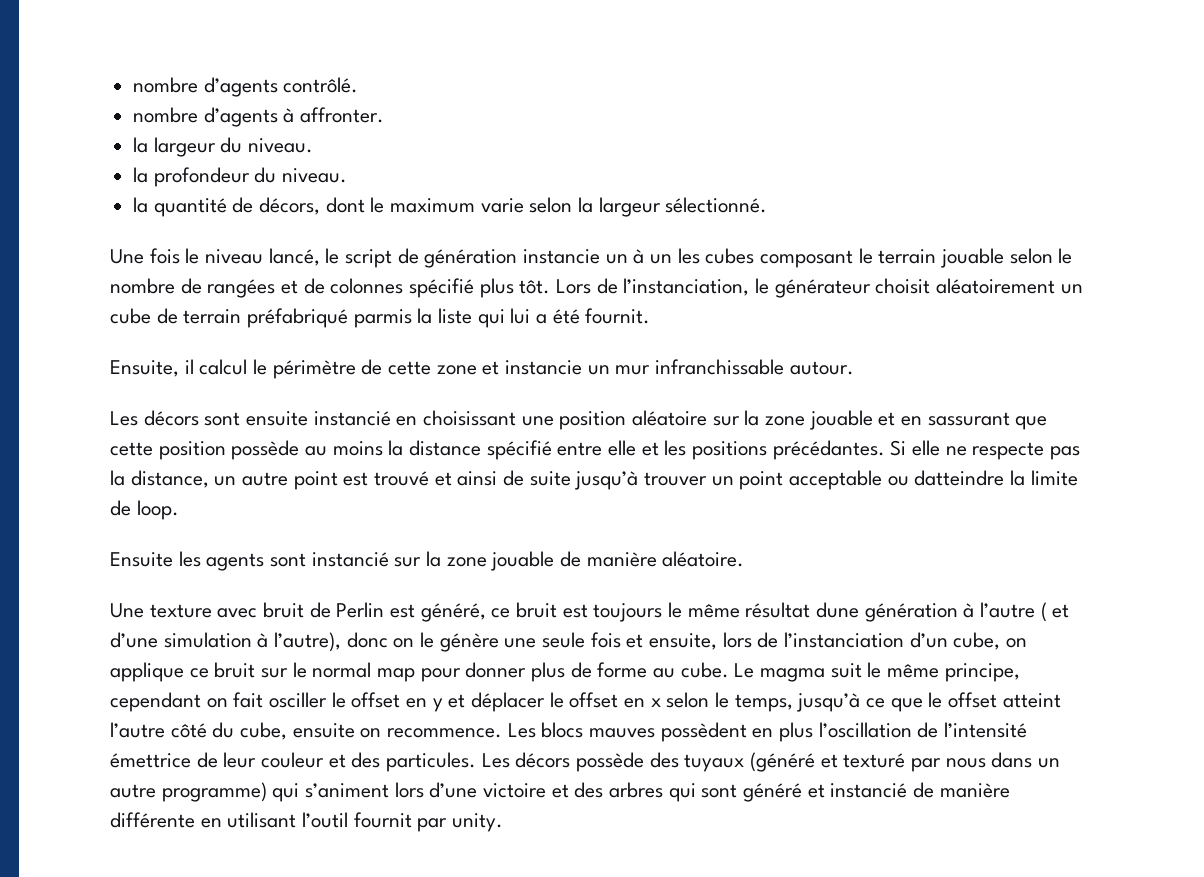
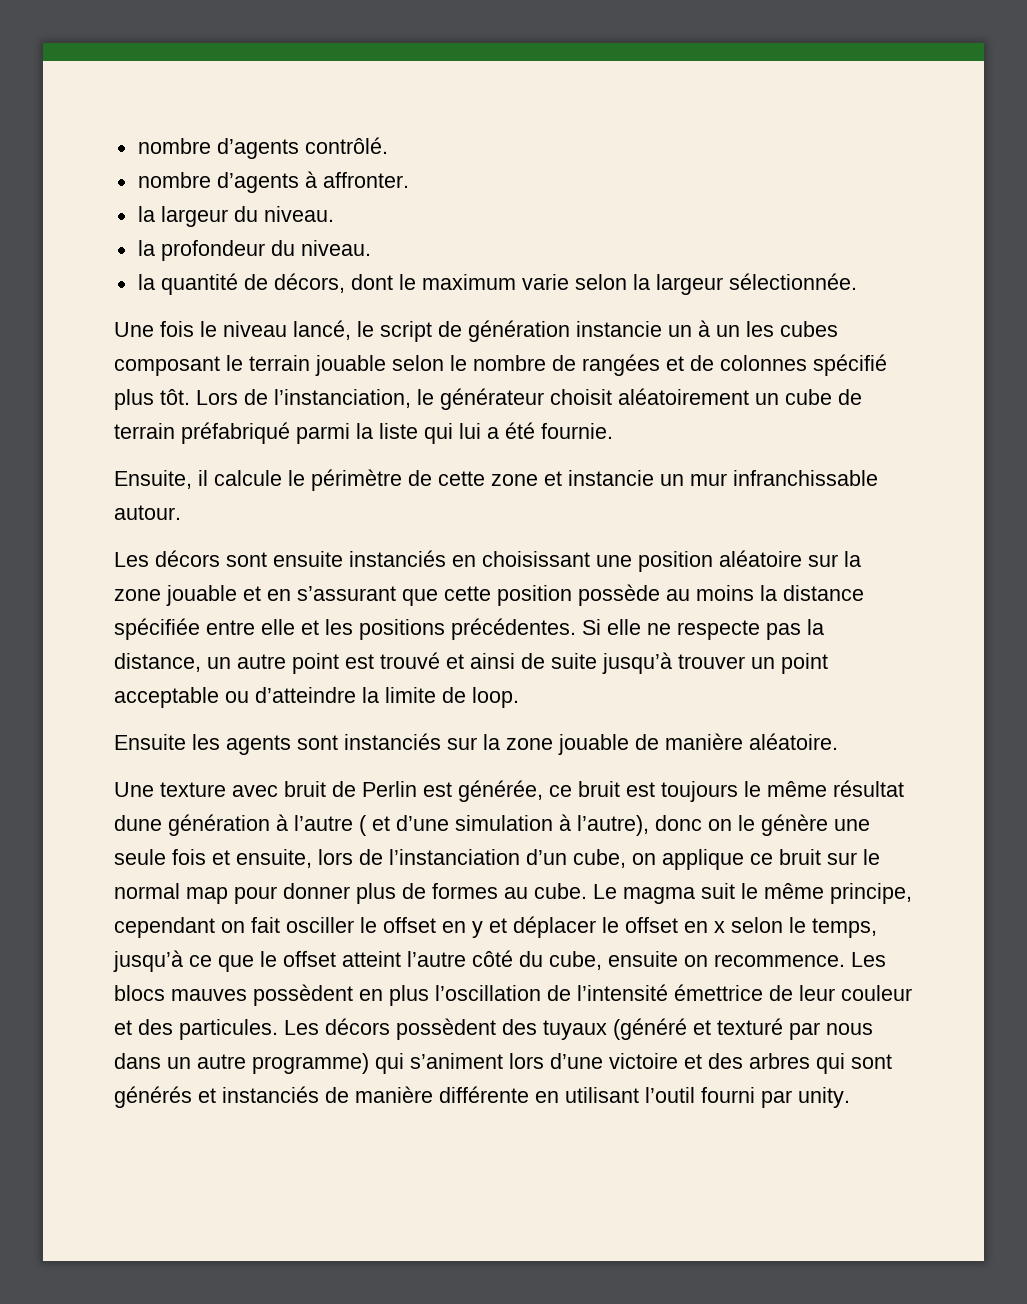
[665,197,768,213] sélectionné. -> [728,273,857,290] sélectionnée.
[353,309,412,328] parmis -> [296,423,350,444] parmi
[585,308,651,324] fournit. -> [541,423,613,439] fournie.
[199,359,248,375] calcul -> [214,470,282,486] calcule
[313,411,391,426] instancié -> [349,550,446,567] instanciés
[927,412,1010,426] sassurant -> [297,586,396,601] s’assurant
[486,440,552,460] spécifié -> [114,618,200,640] spécifiée
[772,440,885,460] précédantes. -> [451,618,576,640] précédentes.
[914,470,1005,486] datteindre -> [255,687,356,703] d’atteindre
[311,552,389,567] instancié -> [344,733,441,750] instanciés
[420,603,486,622] généré, -> [458,780,543,802] générée,
[597,662,648,678] forme -> [432,883,498,899] formes
[576,752,645,772] possède -> [396,1018,496,1040] possèdent
[743,783,908,802] généré et instancié -> [114,1086,319,1108] générés et instanciés
[353,812,412,828] fournit -> [701,1087,755,1103] fourni

